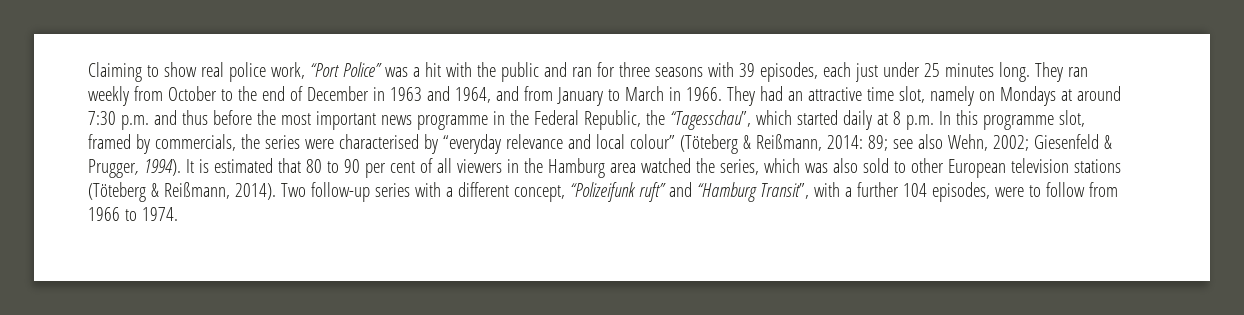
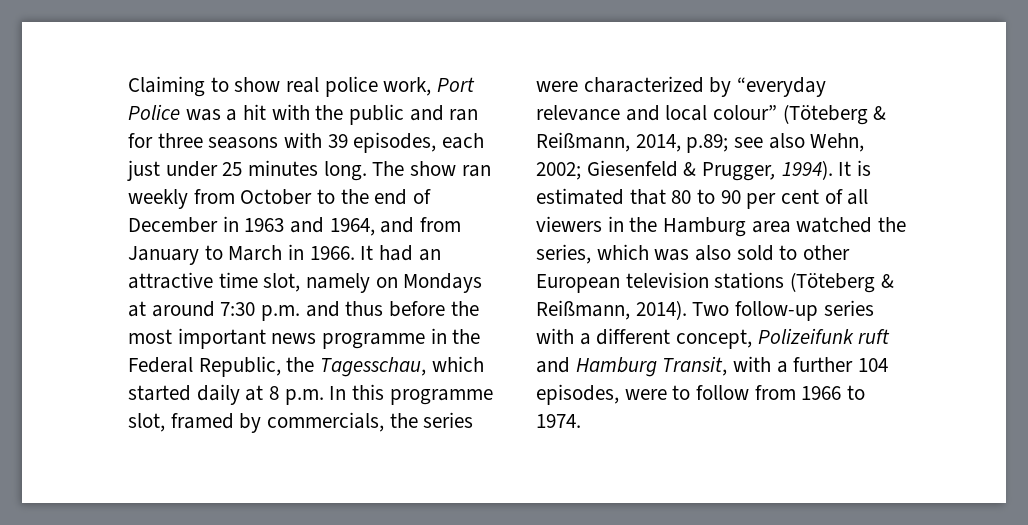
[309,62,382,77] “Port Police” -> [437,77,476,92] [128,104,180,120] Port Police
[1034,62,1063,82] They -> [372,161,457,176] The show
[726,86,755,106] They -> [360,245,374,260] It
[669,110,751,130] “Tagesschau”, -> [320,357,427,377] Tagesschau,
[338,134,419,149] characterised -> [583,76,704,93] characterized
[826,135,888,151] 2014: 89; -> [635,134,729,153] 2014, p.89;
[569,182,809,202] “Polizeifunk ruft” and “Hamburg Transit”, -> [757,328,891,344] [536,356,728,377] Polizeifunk ruft and Hamburg Transit,

